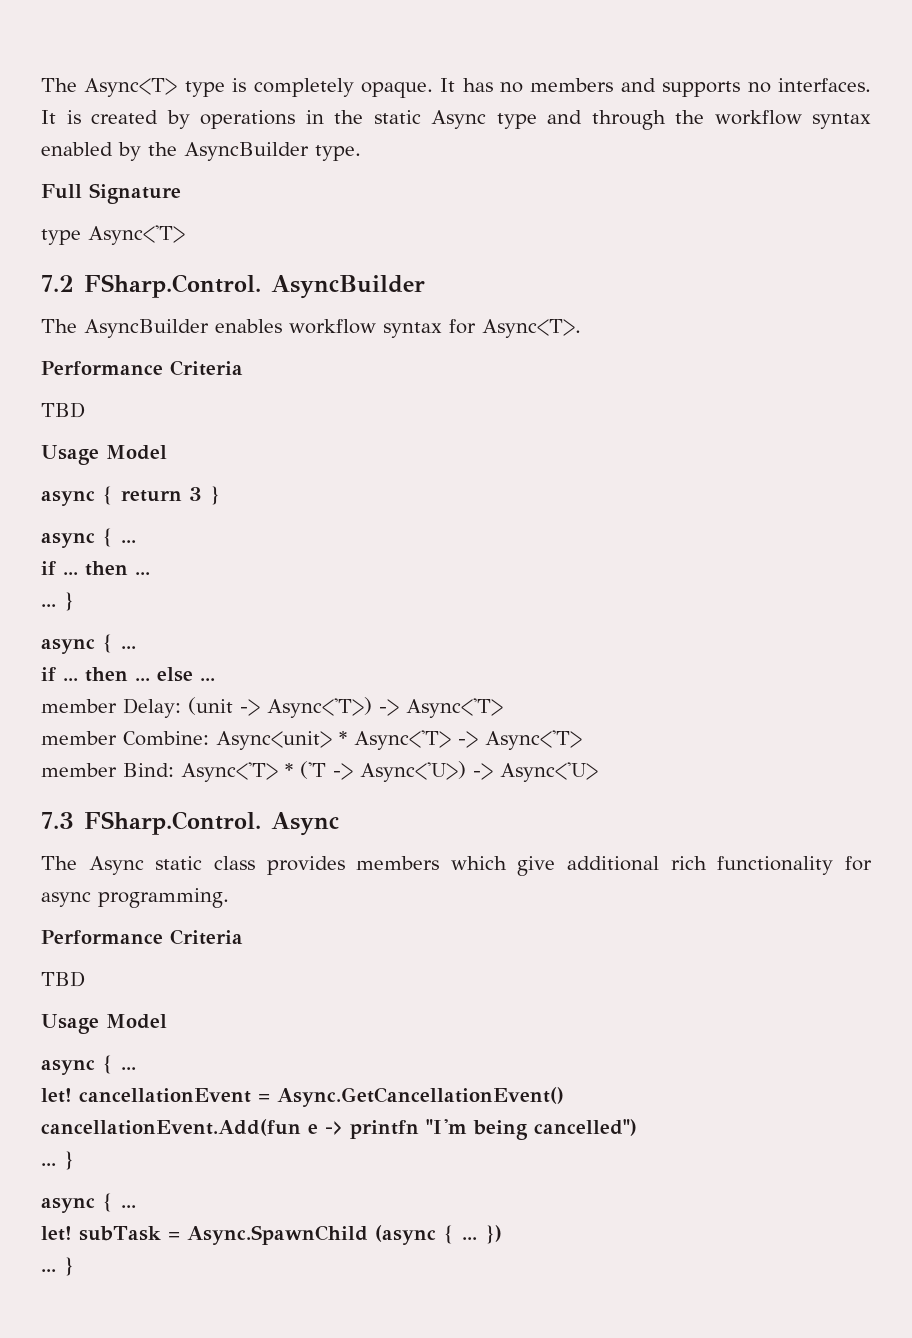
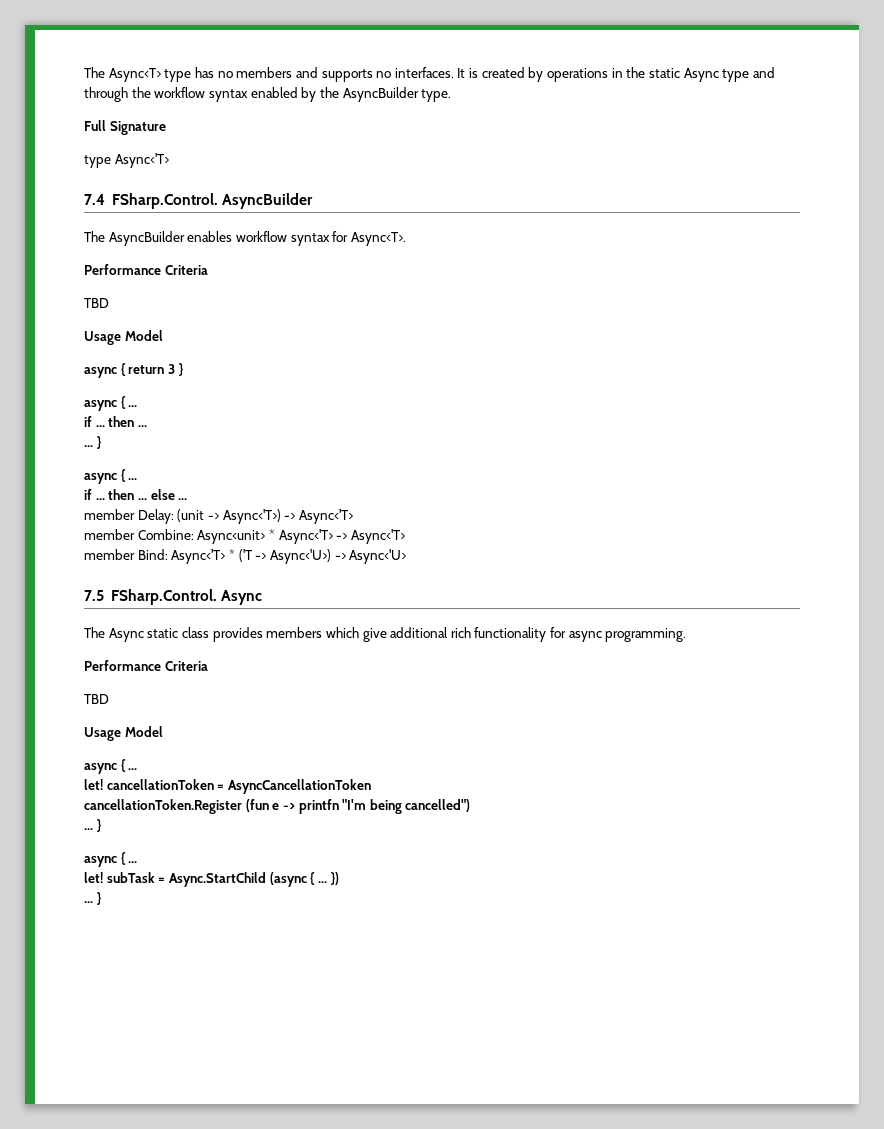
[232,78,456,98] is completely opaque. It -> (192, 75) none
[41,275,74,292] 7.2 -> [84,194,105,205] 7.4
[41,812,74,829] 7.3 -> [84,590,104,601] 7.5
[79,1087,564,1107] [41,1119,301,1136] cancellationEvent = Async.GetCancellationEvent() // cancellationEvent.Add(fun -> [106,779,371,794] [84,799,269,814] cancellationToken = AsyncCancellationToken // cancellationToken.Register (fun
[186,1225,368,1245] Async.SpawnChild -> [168,872,266,887] Async.StartChild

